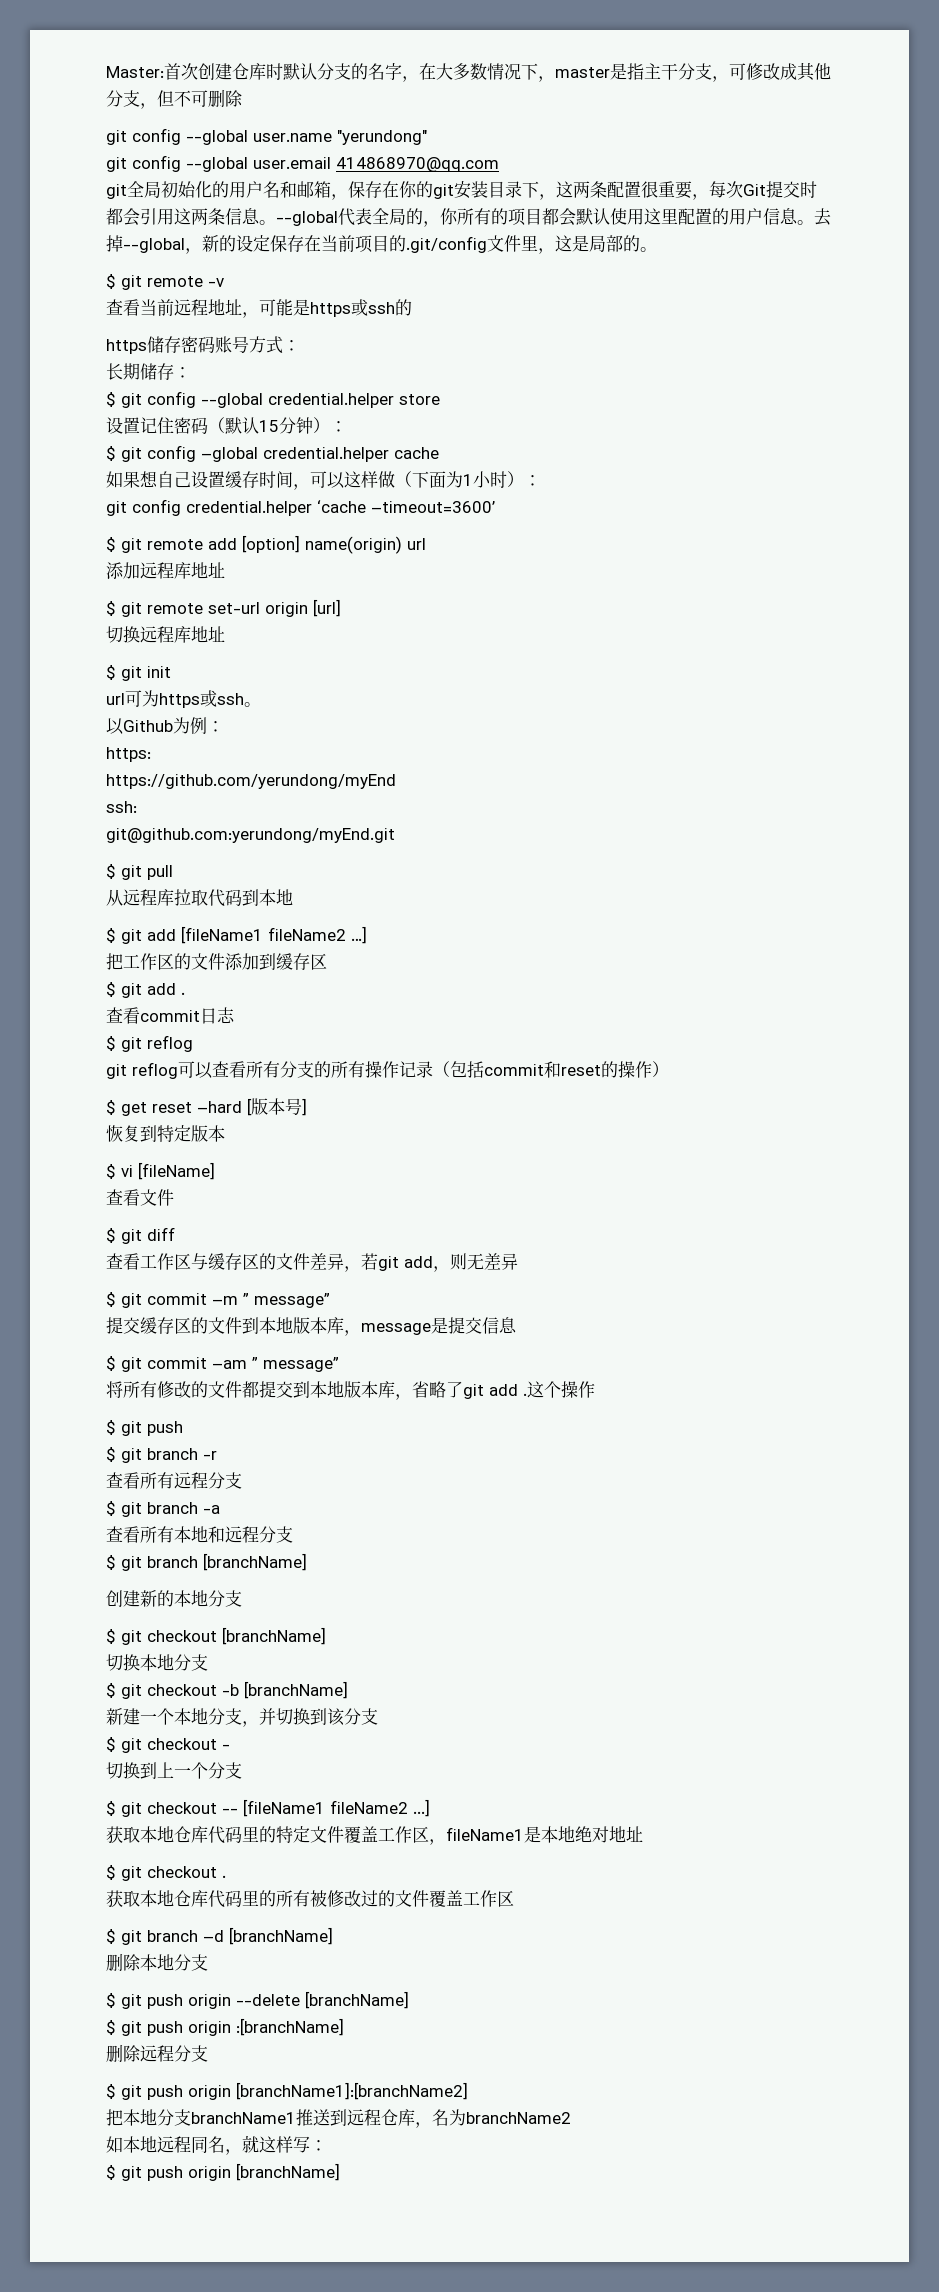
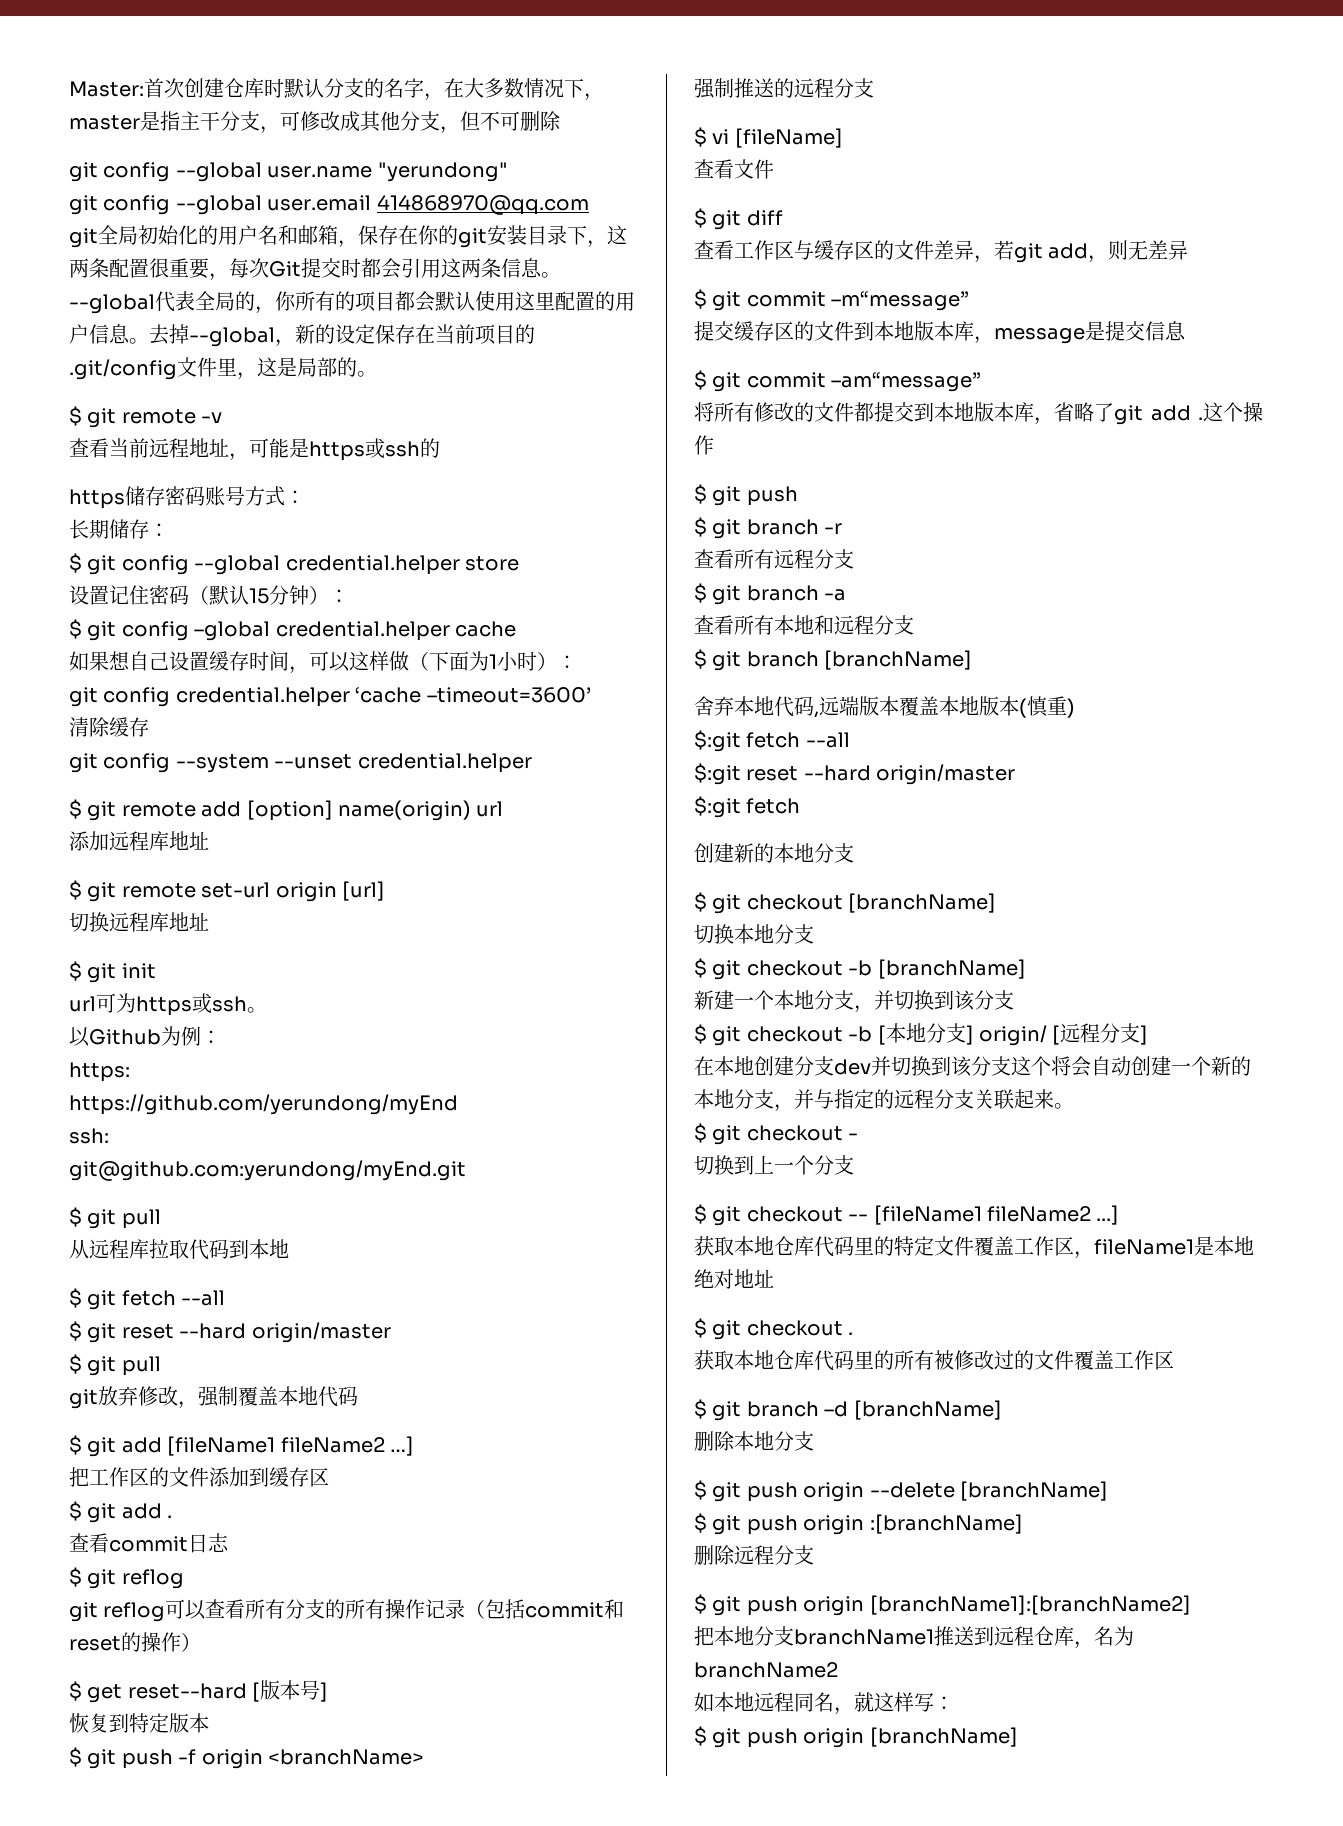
(495, 507) none -> [69,717,149,737] [69,753,532,773] // 清除缓存 // git config --system --unset credential.helper
(293, 897) none -> [69,1288,226,1310] [69,1321,391,1343] [69,1354,161,1376] [69,1386,358,1409] // $ git fetch --all // $ git reset --hard origin/master // $ git pull // git放弃修改，强制覆盖本地代码
[152,1101,242,1113] reset –hard -> [127,1683,247,1699] reset--hard
(225, 1133) none -> [69,1747,424,1769] [694,78,874,99] // $ git push -f origin <branchName> // 强制推送的远程分支
[212,1293,330,1308] –m ” message” -> [831,291,970,311] –m“message”
[212,1357,339,1372] –am ” message” -> [831,372,982,392] –am“message”
(307, 1562) none -> [694,696,1075,718] [694,730,850,752] [694,763,1016,785] [694,796,801,818] // 舍弃本地代码,远端版本覆盖本地版本(慎重) // $:git fetch --all // $:git reset --hard origin/master // $:git fetch
(378, 1716) none -> [694,1023,1149,1046] [694,1056,1251,1077] [694,1089,1074,1112] // $ git checkout -b [本地分支] origin/ [远程分支] // 在本地创建分支dev并切换到该分支这个将会自动创建一个新的本地分支，并与指定的远程分支关联起来。

